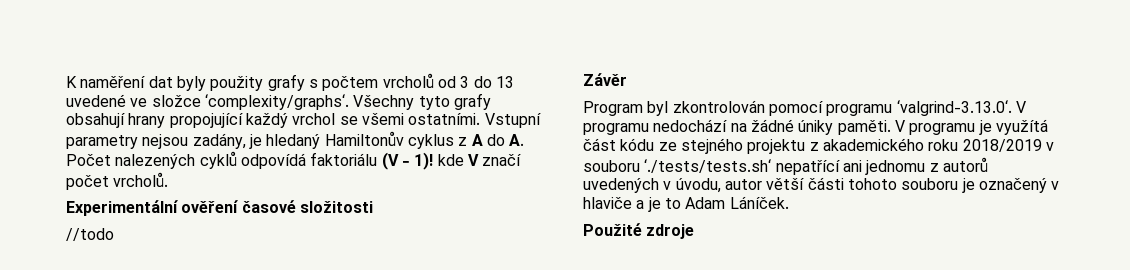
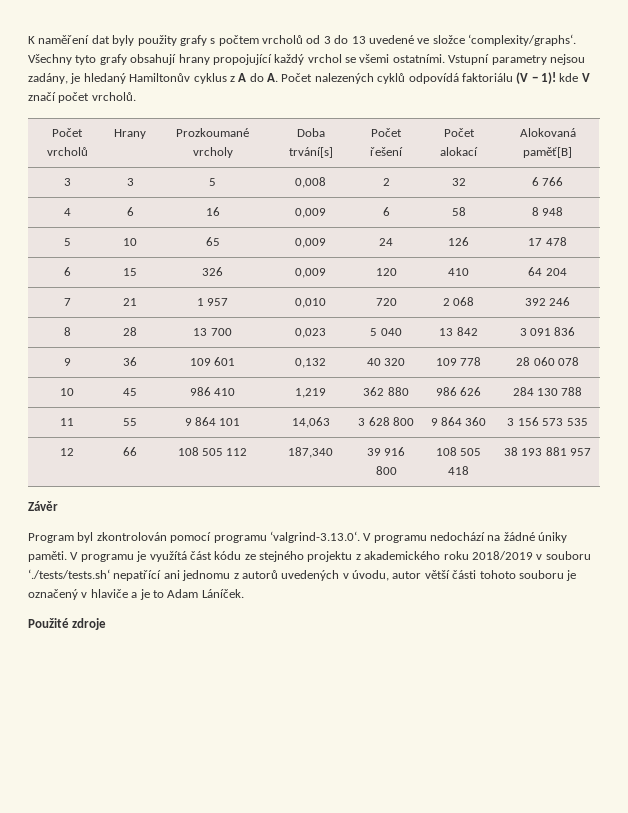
[66,200,373,216] [66,228,114,241] // Experimentální ověření časové složitosti // //todo -> [52,128,83,137] [46,147,88,156] [114,129,146,139] [176,128,249,137] [192,147,233,158] [296,128,325,137] [288,147,333,158] [371,128,402,137] [370,147,403,156] [443,128,475,137] [440,147,478,156] [519,128,576,137] [523,147,572,158] [63,178,71,186] [126,178,134,186] [209,178,216,186] [295,177,326,188] [382,178,390,186] [451,178,466,186] [531,177,564,186] [63,208,71,216] [126,207,134,216] [205,207,220,216] [295,208,326,218] [382,207,390,216] [451,207,466,216] [531,207,564,216] [63,238,71,246] [123,238,137,246] [205,237,220,246] [295,238,326,248] [379,238,393,246] [448,237,469,246] [528,237,567,246] [63,267,71,276] [123,268,137,276] [202,267,223,276] [295,268,326,278] [375,268,397,276] [448,268,469,276] [528,267,567,276] [63,298,71,306] [123,298,137,306] [196,298,229,306] [295,298,326,308] [375,298,397,306] [442,297,475,306] [524,297,571,306] [63,327,71,336] [123,327,137,336] [193,328,232,336] [295,328,326,338] [370,328,402,336] [439,327,478,336] [519,327,576,336] [63,358,71,366] [123,357,137,366] [189,357,236,366] [295,358,326,368] [366,358,406,366] [435,357,482,366] [516,357,579,366] [60,388,74,396] [123,388,137,396] [189,387,236,396] [295,388,326,398] [363,387,409,396] [435,387,482,396] [512,387,583,396] [60,418,74,426] [123,418,137,426] [184,417,241,426] [291,417,330,428] [358,417,414,426] [430,417,487,426] [507,417,588,426] [60,448,74,456] [123,447,137,456] [177,447,248,456] [288,447,333,458] [366,447,406,456] [375,466,397,475] [435,447,482,456] [448,466,469,475] [503,447,592,456] // Počet vrcholů | Hrany | Prozkoumané vrcholy | Doba trvání[s] | Počet řešení | Počet alokací | Alokovaná paměť[B] // 3 | 3 | 5 | 0,008 | 2 | 32 | 6 766 // 4 | 6 | 16 | 0,009 | 6 | 58 | 8 948 // 5 | 10 | 65 | 0,009 | 24 | 126 | 17 478 // 6 | 15 | 326 | 0,009 | 120 | 410 | 64 204 // 7 | 21 | 1 957 | 0,010 | 720 | 2 068 | 392 246 // 8 | 28 | 13 700 | 0,023 | 5 040 | 13 842 | 3 091 836 // 9 | 36 | 109 601 | 0,132 | 40 320 | 109 778 | 28 060 078 // 10 | 45 | 986 410 | 1,219 | 362 880 | 986 626 | 284 130 788 // 11 | 55 | 9 864 101 | 14,063 | 3 628 800 | 9 864 360 | 3 156 573 535 // 12 | 66 | 108 505 112 | 187,340 | 39 916 800 | 108 505 418 | 38 193 881 957

